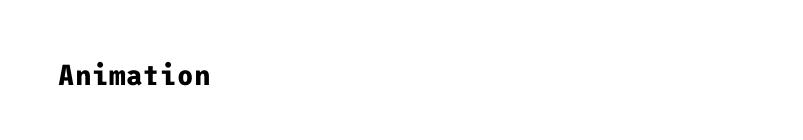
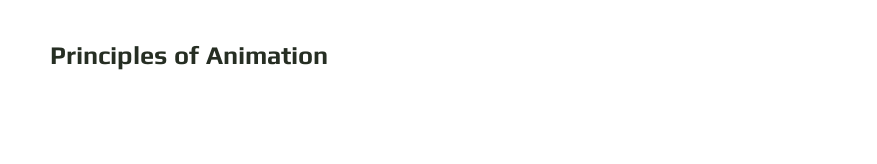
(58, 73) none -> [50,45,200,70] Principles of

